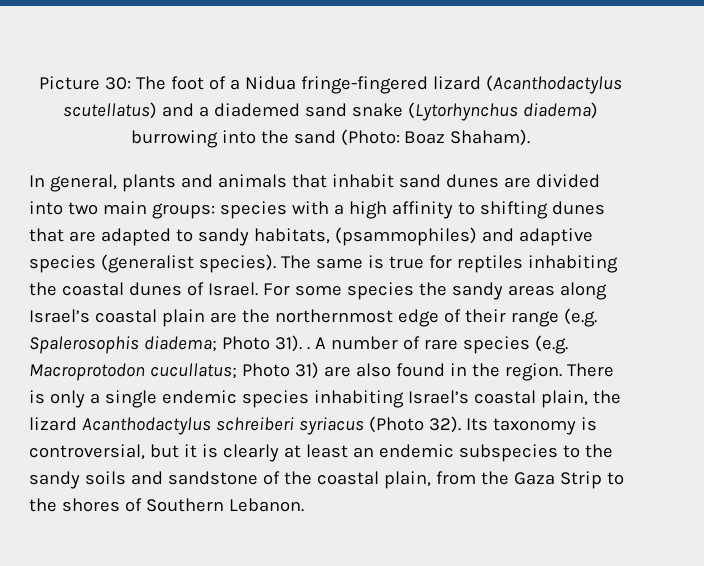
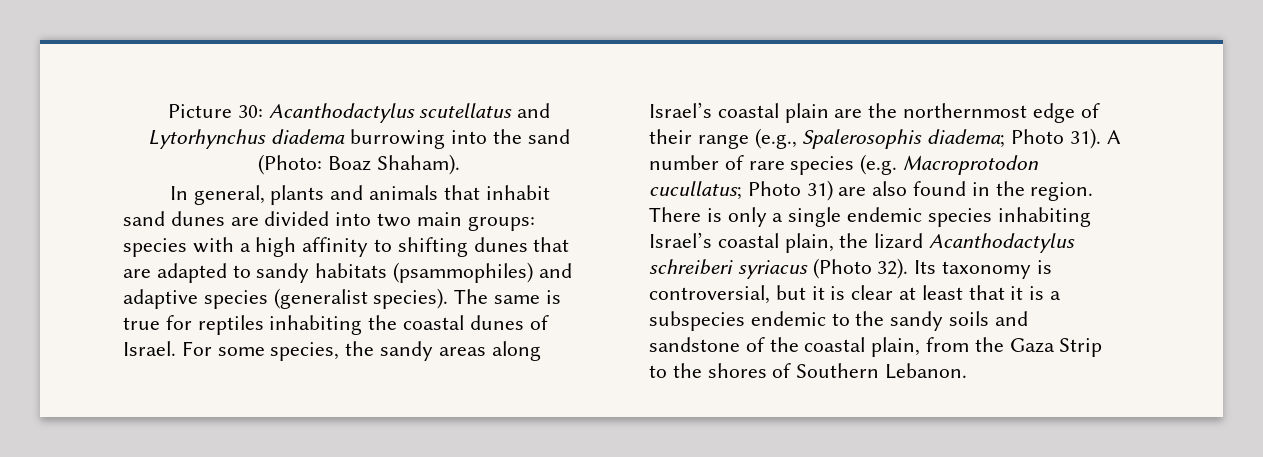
[136,75,622,94] [63,102,598,121] The foot of a Nidua fringe-fingered lizard (Acanthodactylus scutellatus) and a diademed sand snake (Lytorhynchus diadema) -> [268,103,551,123] [148,129,346,149] Acanthodactylus scutellatus and Lytorhynchus diadema
[253,228,330,244] habitats, -> [315,263,388,278] habitats
[346,282,414,300] species -> [270,342,340,361] species,
[563,308,597,327] (e.g. -> [754,128,797,149] (e.g.,
[306,347,310,350] . -> (1101, 138) none
[222,444,279,462] clearly -> [851,285,894,300] clear
[352,444,558,462] an endemic subspecies -> [968,285,1062,300] [649,311,826,331] that it is a subspecies endemic

